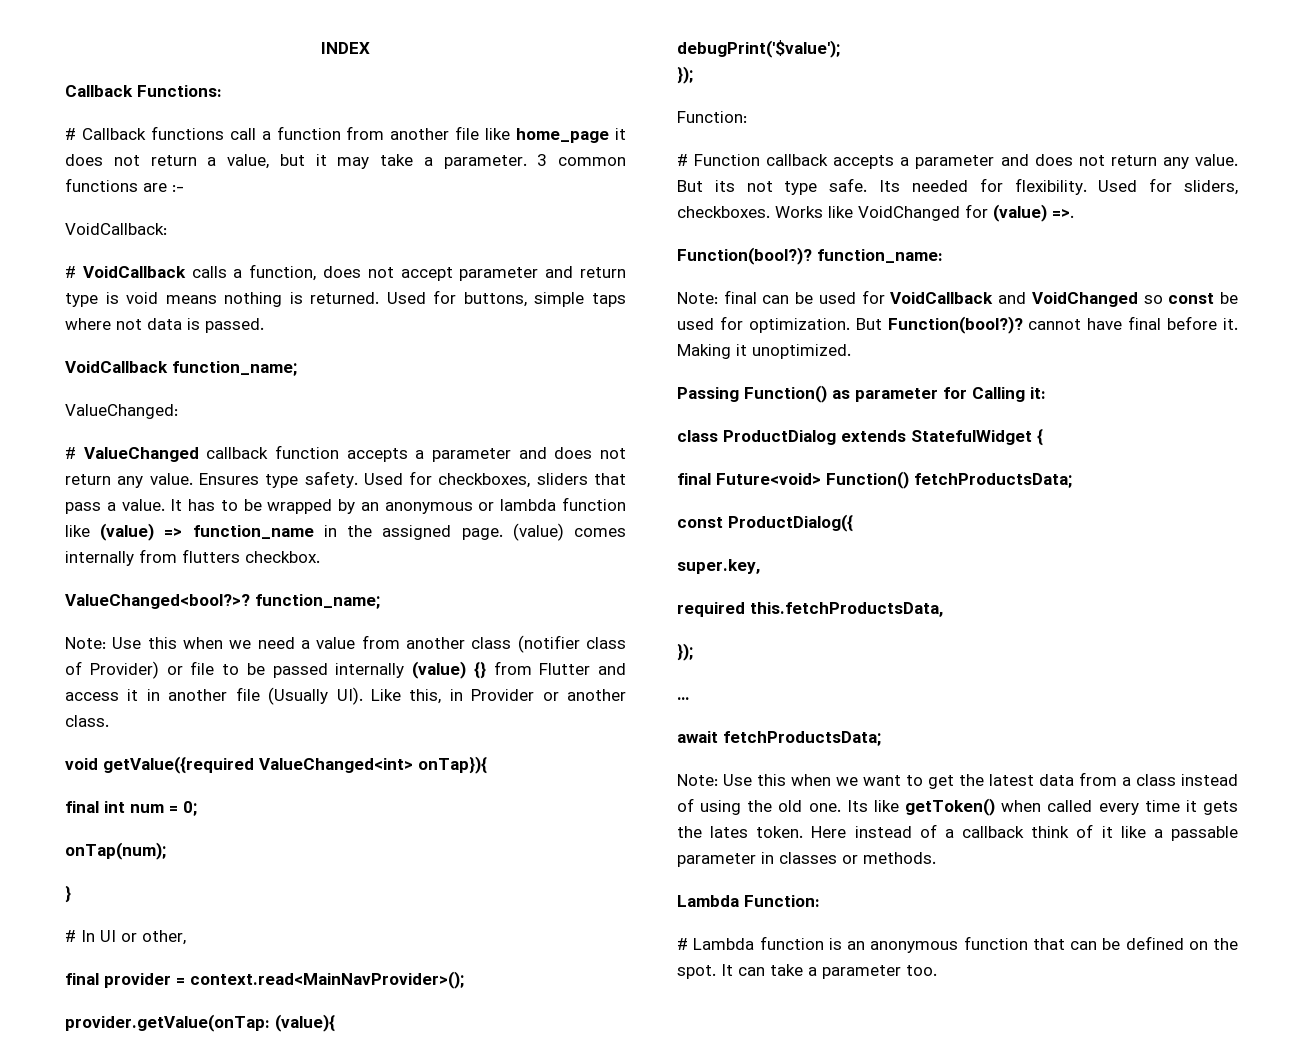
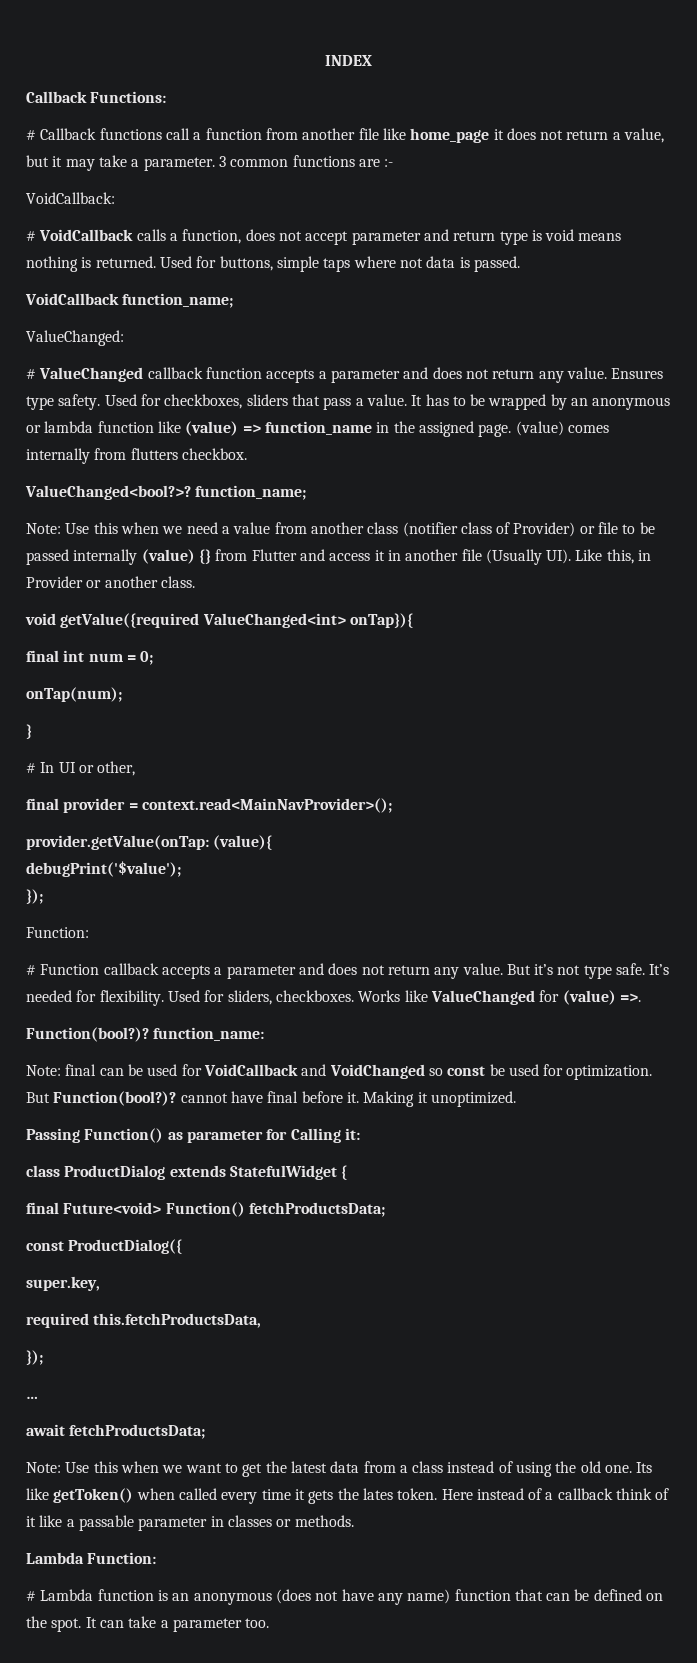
[714,180,735,192] its -> [534,964,554,975] it’s
[879,180,901,192] Its -> [649,964,670,975] It’s
[858,206,960,221] VoidChanged -> [430,990,535,1005] ValueChanged
(959, 947) none -> [275,1589,451,1605] (does not have any name)

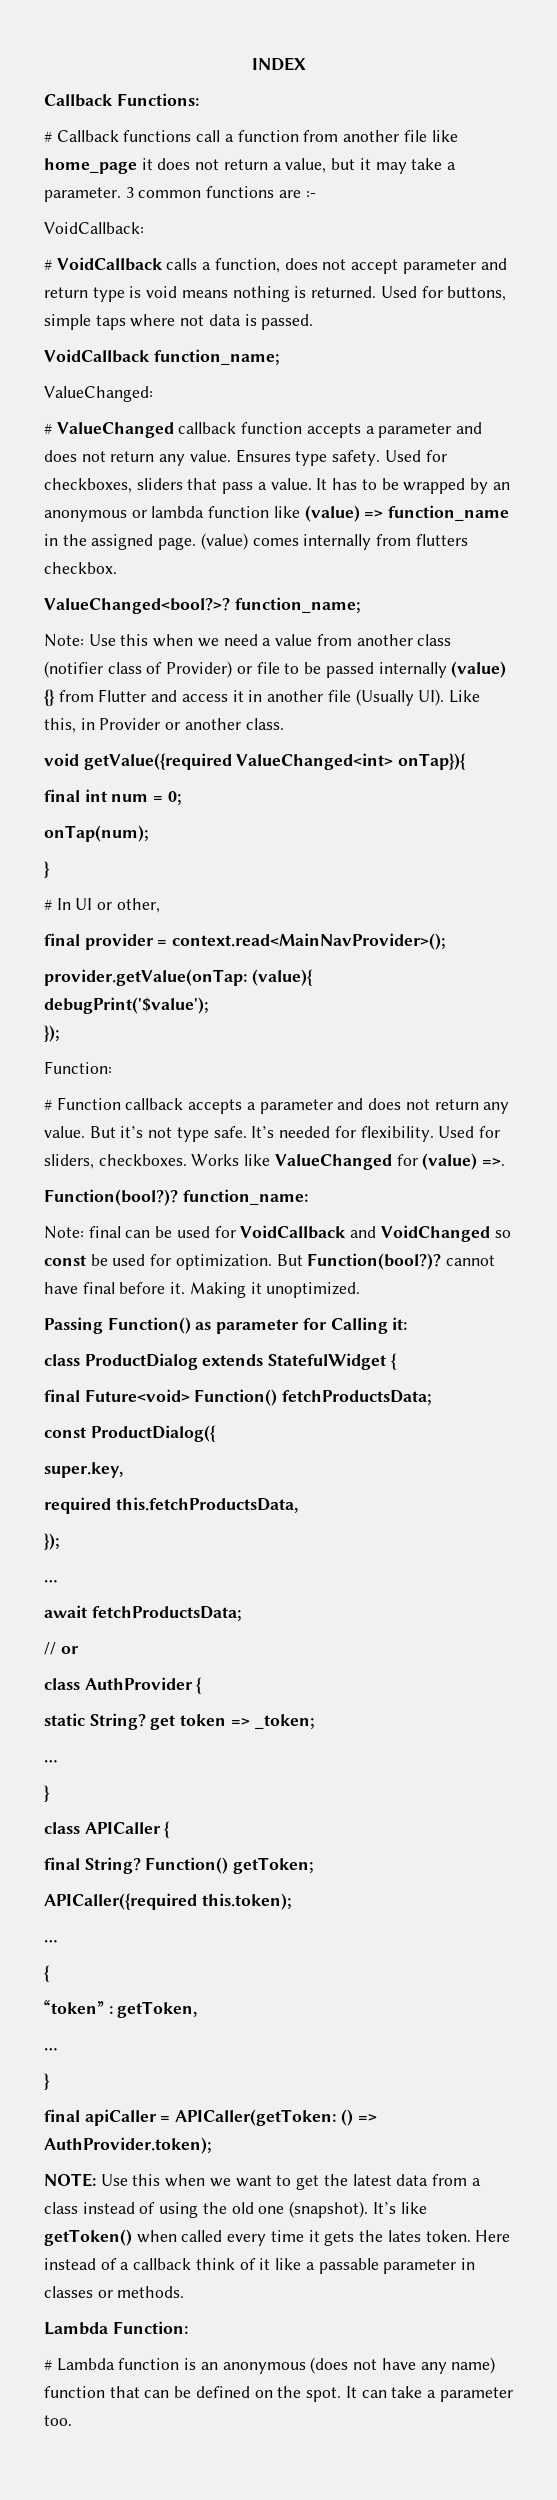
[26,1462,61,1473] Note: -> [44,1642,79,1655] [44,1677,203,1694] [44,1713,314,1730] [44,1760,57,1763] [44,1785,50,1802] [44,1821,171,1838] [44,1857,314,1874] [44,1893,291,1910] [44,1940,57,1943] [44,1965,50,1982] [44,2000,198,2018] [44,2048,57,2051] [44,2073,50,2090] [44,2109,377,2126] [44,2137,211,2154] [44,2173,96,2187] // or // class AuthProvider { // static String? get token => _token; // … // } // class APICaller { // final String? Function() getToken; // APICaller({required this.token); // … // { // “token” : getToken, // … // } // final apiCaller = APICaller(getToken: () => AuthProvider.token); // NOTE:
[605,1462,653,1473] one. Its -> [258,2201,396,2218] one (snapshot). It’s

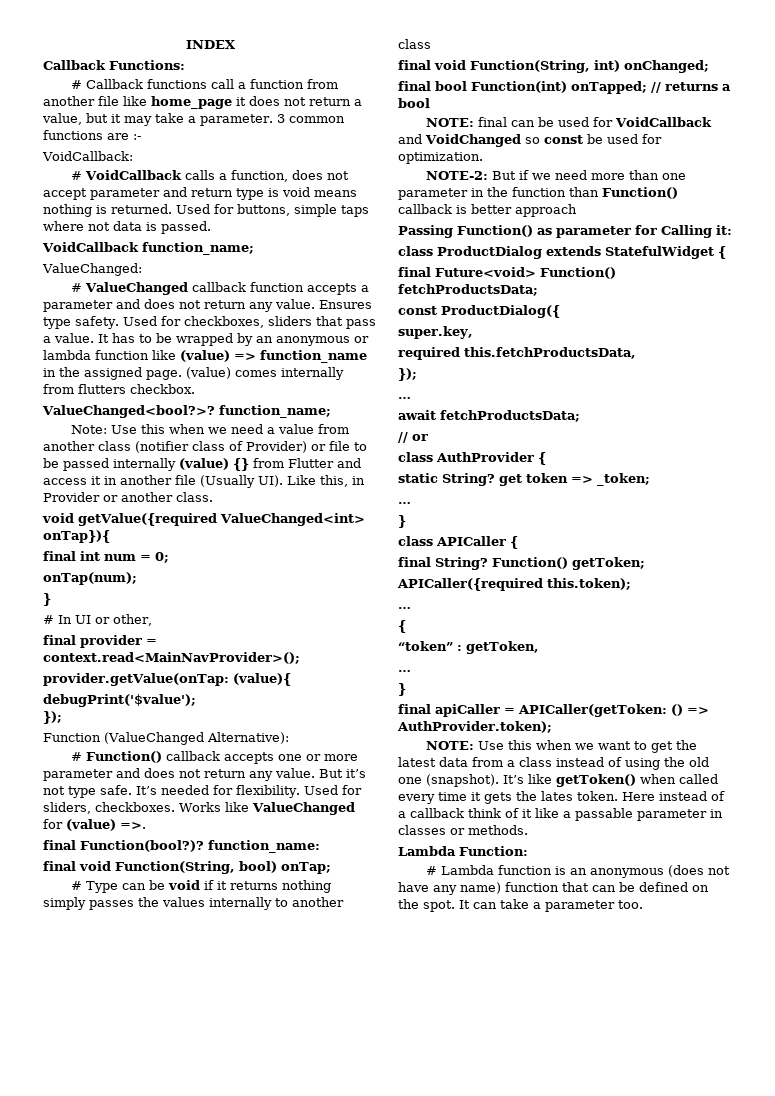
[44,1061,112,1074] [44,1097,121,1111] Function: // # Function -> [43,732,289,745] [71,751,163,763] Function (ValueChanged Alternative): // # Function()
[246,1102,256,1110] a -> [278,754,359,761] one or more
(506, 1162) none -> [43,840,76,850] final
[44,1226,84,1239] Note: -> [43,861,331,874] [71,880,332,893] [43,897,344,910] [398,39,431,49] [398,60,709,73] [398,81,731,94] [398,98,430,108] [426,118,475,127] final void Function(String, bool) onTap; // # Type can be void if it returns nothing simply passes the values internally to another class // final void Function(String, int) onChanged; // final bool Function(int) onTapped; // returns a bool // NOTE:
[276,1253,496,1270] [44,1282,361,1298] But Function(bool?)? cannot have final before it. Making it unoptimized. -> [426,170,687,180] [398,187,678,200] [398,204,577,217] // NOTE-2: But if we need more than one parameter in the function than Function() callback is better approach

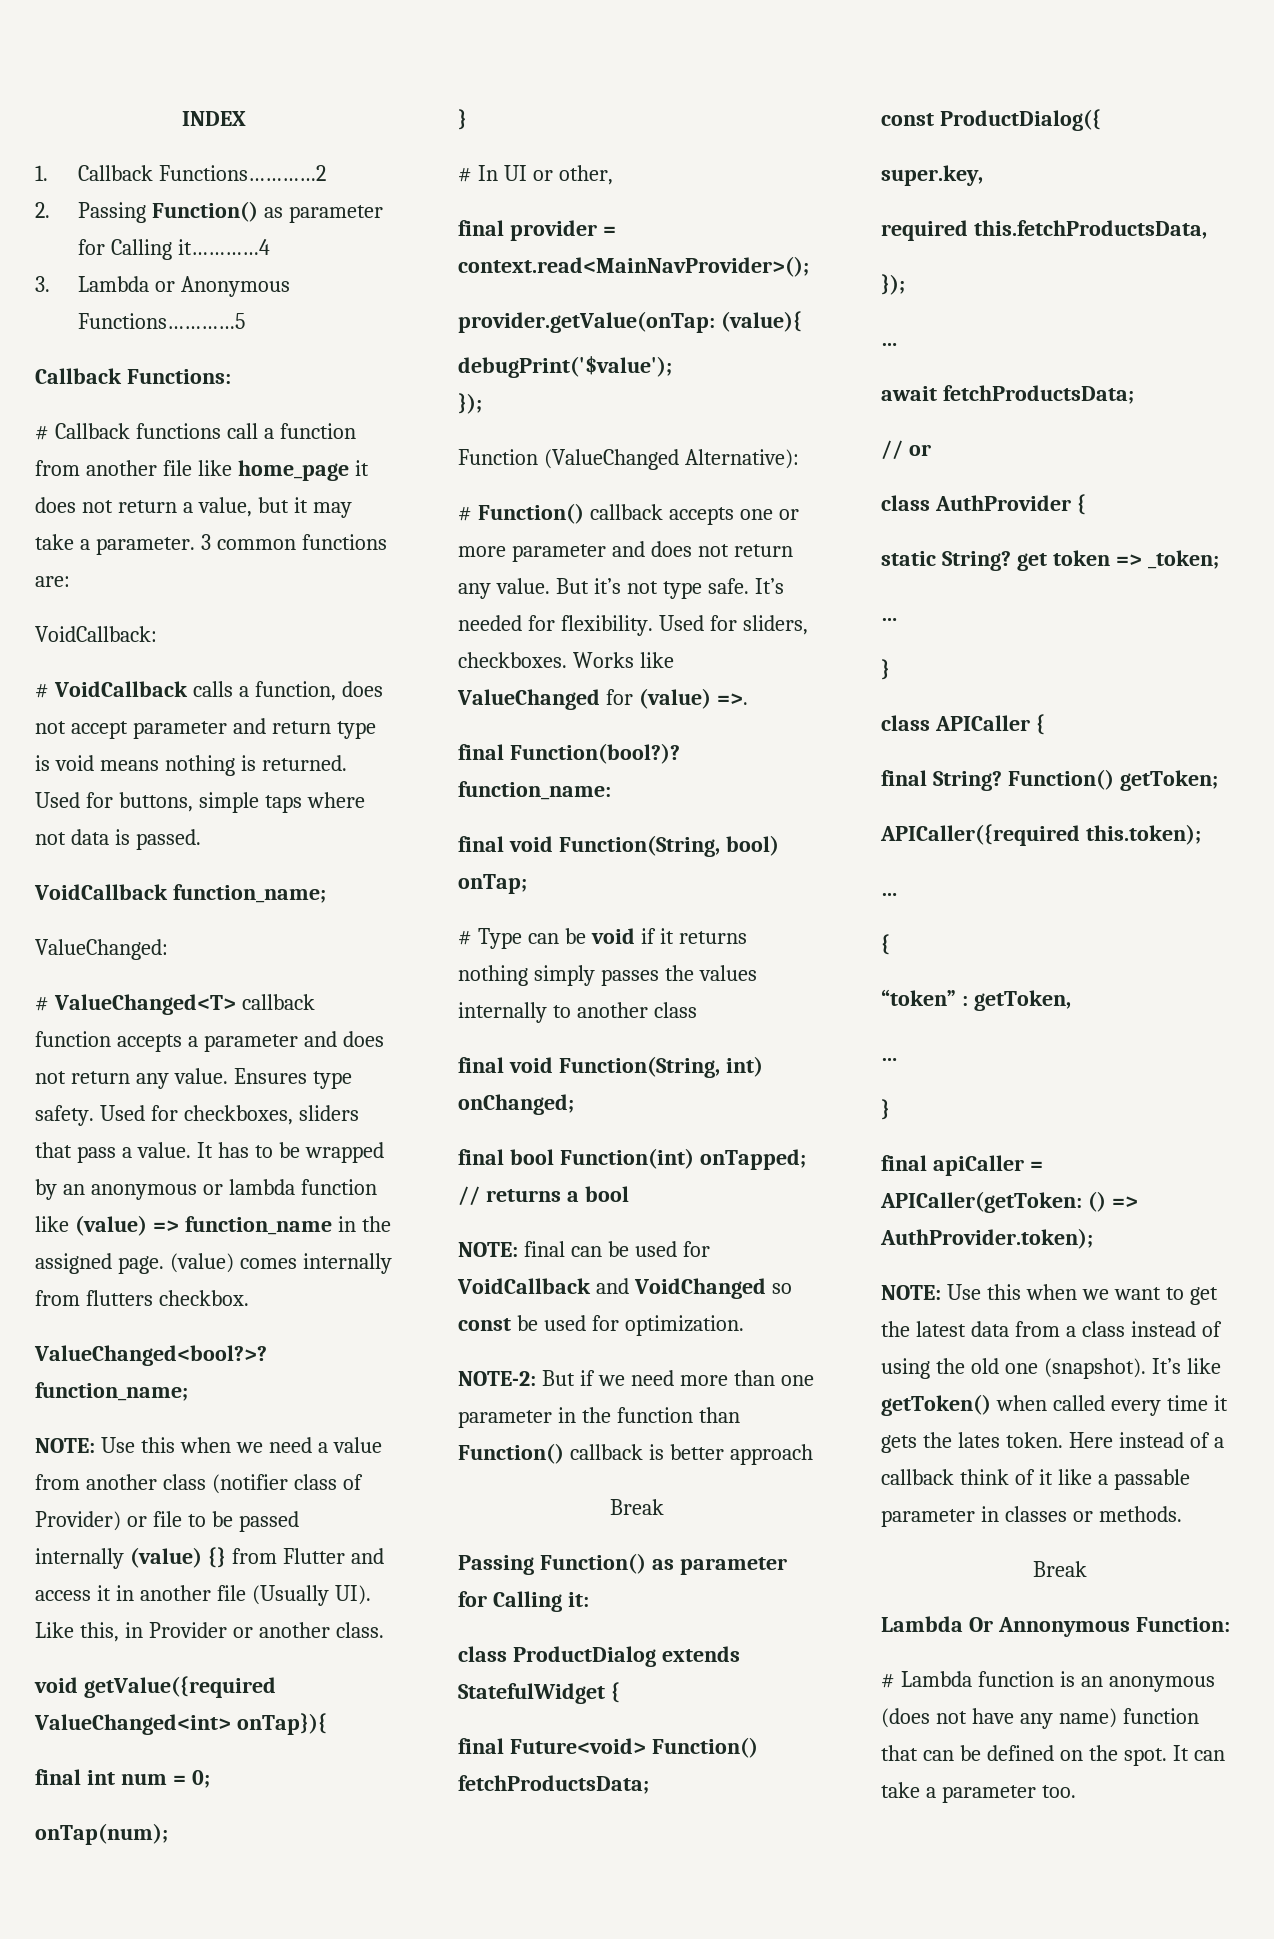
(236, 44) none -> [35,165,327,181] [35,201,383,223] [78,239,270,260] [35,276,290,297] [78,313,246,329] // 1. Callback Functions…………2 // 2. Passing Function() as parameter for Calling it…………4 // 3. Lambda or Anonymous Functions…………5
[107,133,141,140] are :- -> [35,576,70,587] are:
[85,282,189,295] ValueChanged -> [53,994,236,1015] ValueChanged<T>
[71,425,108,434] Note: -> [35,1438,95,1453] NOTE:
(577, 210) none -> [610,1499,664,1515] // Break
[398,846,456,856] // Lambda -> [1033,1561,1087,1577] [881,1616,1130,1637] // Break // Lambda Or Annonymous

